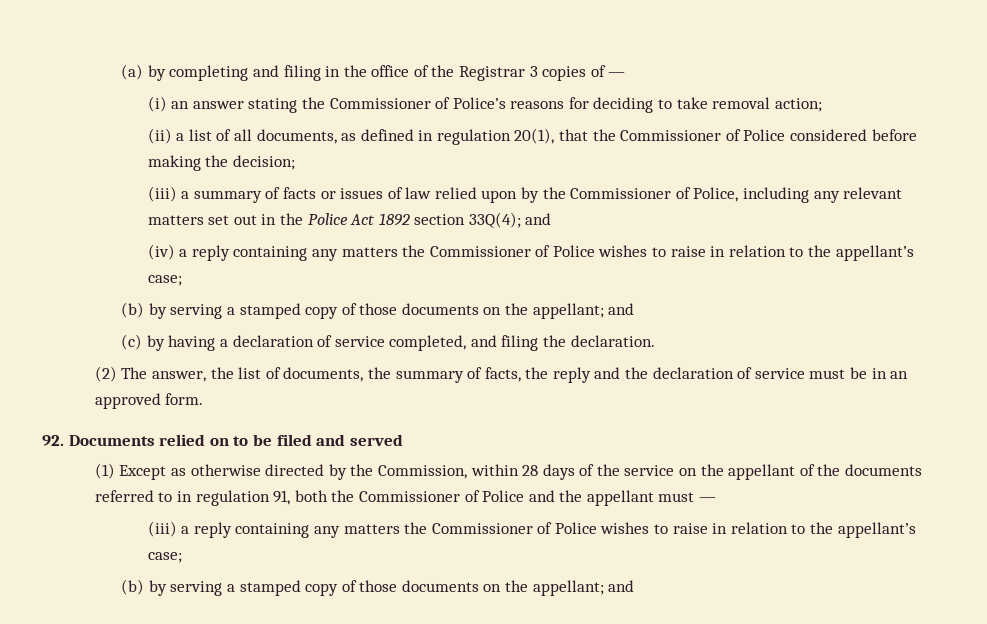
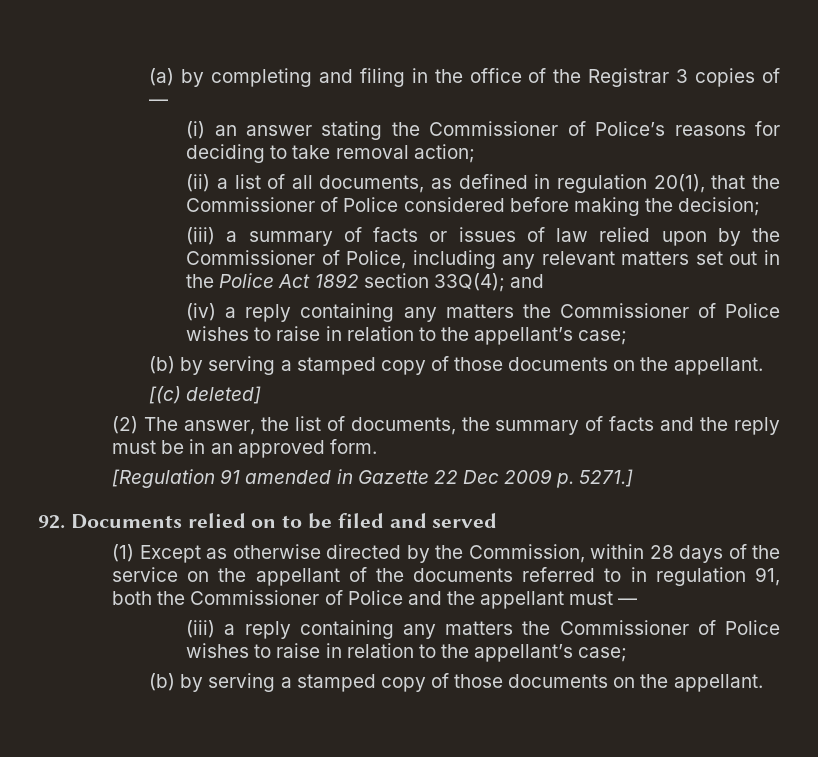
[532,303,635,319] [121,334,655,351] appellant; and // (c) by having a declaration of service completed, and filing the declaration. -> [673,357,763,375] [149,386,262,404] appellant. // [(c) deleted]
[484,367,805,383] facts, the reply and the declaration of service -> [609,416,780,435] facts and the reply
(204, 399) none -> [112,469,634,488] // [Regulation 91 amended in Gazette 22 Dec 2009 p. 5271.]
[532,580,635,596] appellant; and -> [673,674,763,692] appellant.

